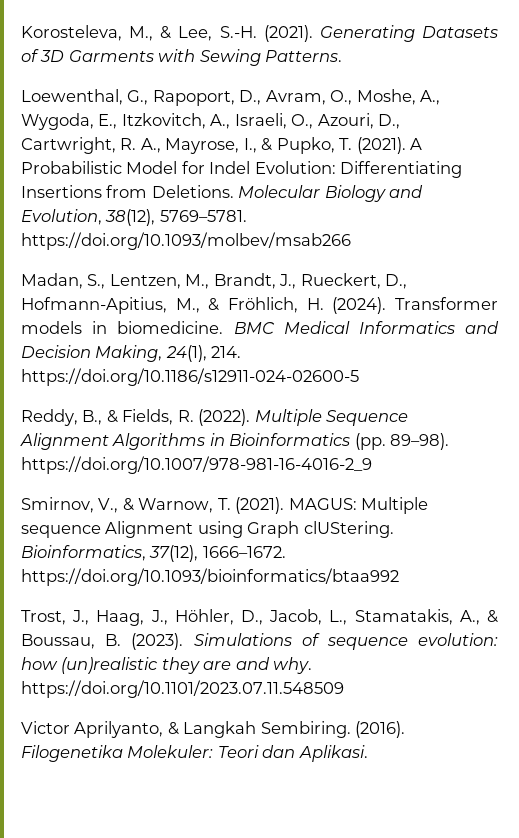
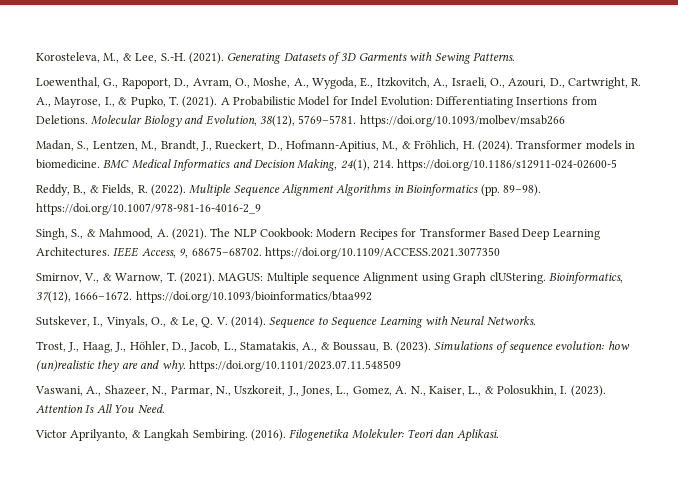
(372, 465) none -> [36,228,600,240] [36,247,500,259] // Singh, S., & Mahmood, A. (2021). The NLP Cookbook: Modern Recipes for Transformer Based Deep Learning Architectures. IEEE Access, 9, 68675–68702. https://doi.org/10.1109/ACCESS.2021.3077350
(399, 577) none -> [36,316,536,329] // Sutskever, I., Vinyals, O., & Le, Q. V. (2014). Sequence to Sequence Learning with Neural Networks.
(344, 689) none -> [35,385,606,397] [36,404,165,413] // Vaswani, A., Shazeer, N., Parmar, N., Uszkoreit, J., Jones, L., Gomez, A. N., Kaiser, L., & Polosukhin, I. (2023). Attention Is All You Need.

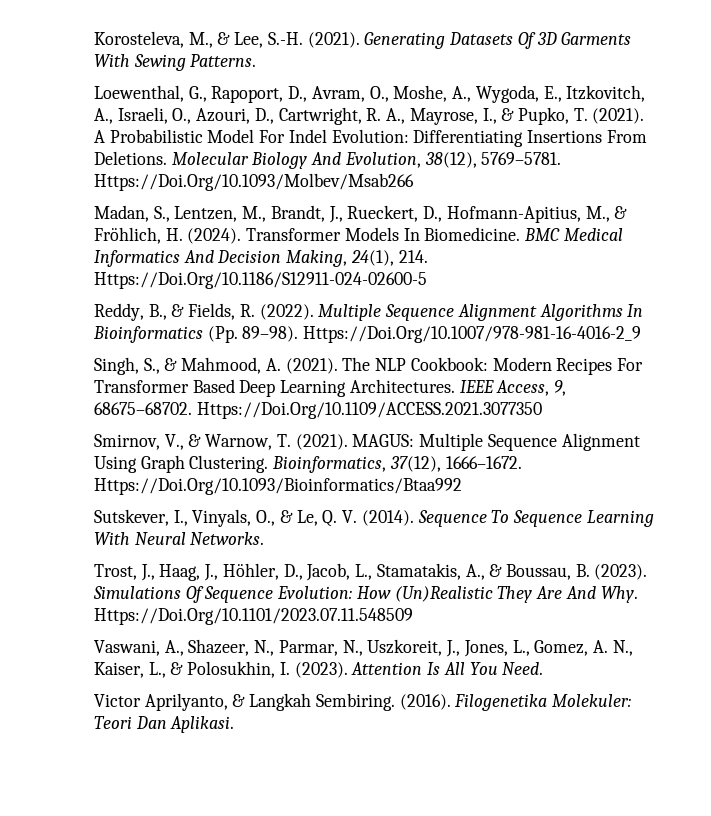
[328,52,341,64] of -> [517,32,536,49] Of
[409,52,433,61] with -> [94,54,130,67] With
[332,96,348,105] for -> [259,130,286,143] For
[571,96,597,105] from -> [606,130,647,143] From
[184,115,204,124] and -> [311,152,342,165] And
[359,115,565,127] https://doi.org/10.1093/molbev/msab266 -> [94,173,414,191] Https://Doi.Org/10.1093/Molbev/Msab266
[585,140,635,150] [36,159,100,169] models in biomedicine. -> [344,227,521,241] Models In Biomedicine.
[232,159,252,168] and -> [183,250,214,263] And
[397,159,618,171] https://doi.org/10.1186/s12911-024-02600-5 -> [94,272,427,289] Https://Doi.Org/10.1186/S12911-024-02600-5
[393,184,541,196] [36,203,261,215] in Bioinformatics (pp. 89–98). https://doi.org/10.1007/978-981-16-4016-2_9 -> [627,304,644,317] [93,326,642,343] In Bioinformatics (Pp. 89–98). Https://Doi.Org/10.1007/978-981-16-4016-2_9
[401,228,417,237] for -> [616,358,643,371] For
[264,247,500,259] https://doi.org/10.1109/ACCESS.2021.3077350 -> [196,402,542,419] Https://Doi.Org/10.1109/ACCESS.2021.3077350
[312,272,546,284] sequence Alignment using Graph clUStering. -> [487,433,640,451] [94,455,269,473] Sequence Alignment Using Graph Clustering.
[135,291,372,303] https://doi.org/10.1093/bioinformatics/btaa992 -> [94,478,462,495] Https://Doi.Org/10.1093/Bioinformatics/Btaa992
[317,317,328,325] to -> [491,510,510,523] To
[424,316,448,325] with -> [94,532,130,545] With
[495,341,630,354] [36,360,401,372] of sequence evolution: how (un)realistic they are and why. https://doi.org/10.1101/2023.07.11.548509 -> [185,586,638,603] [94,608,413,625] Of Sequence Evolution: How (Un)Realistic They Are And Why. Https://Doi.Org/10.1101/2023.07.11.548509
[435,429,455,438] dan -> [135,716,167,729] Dan

